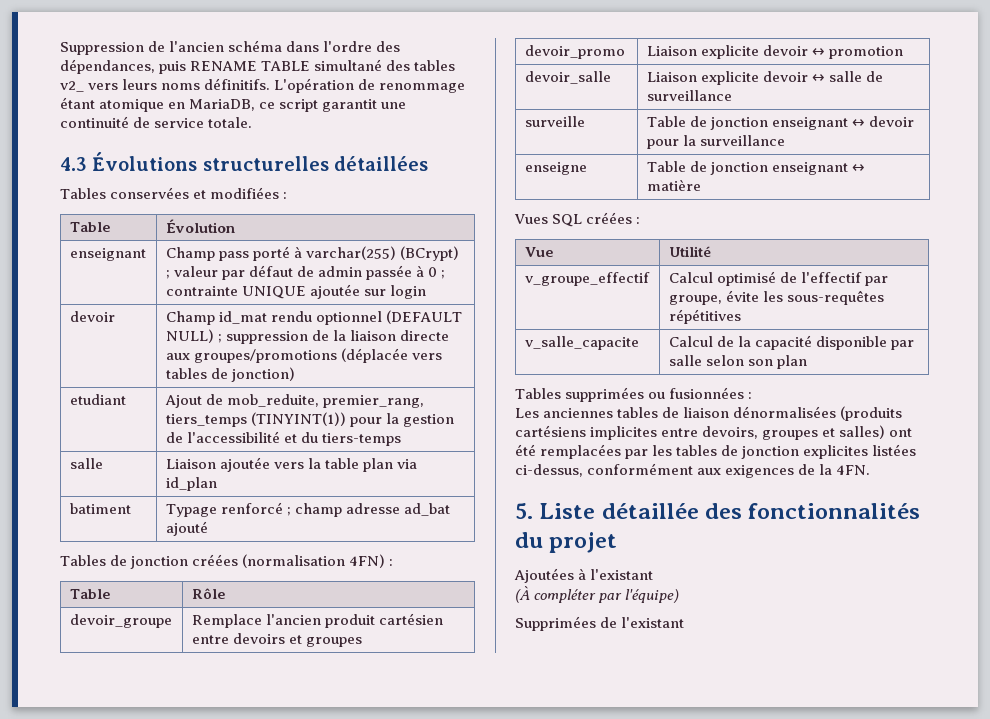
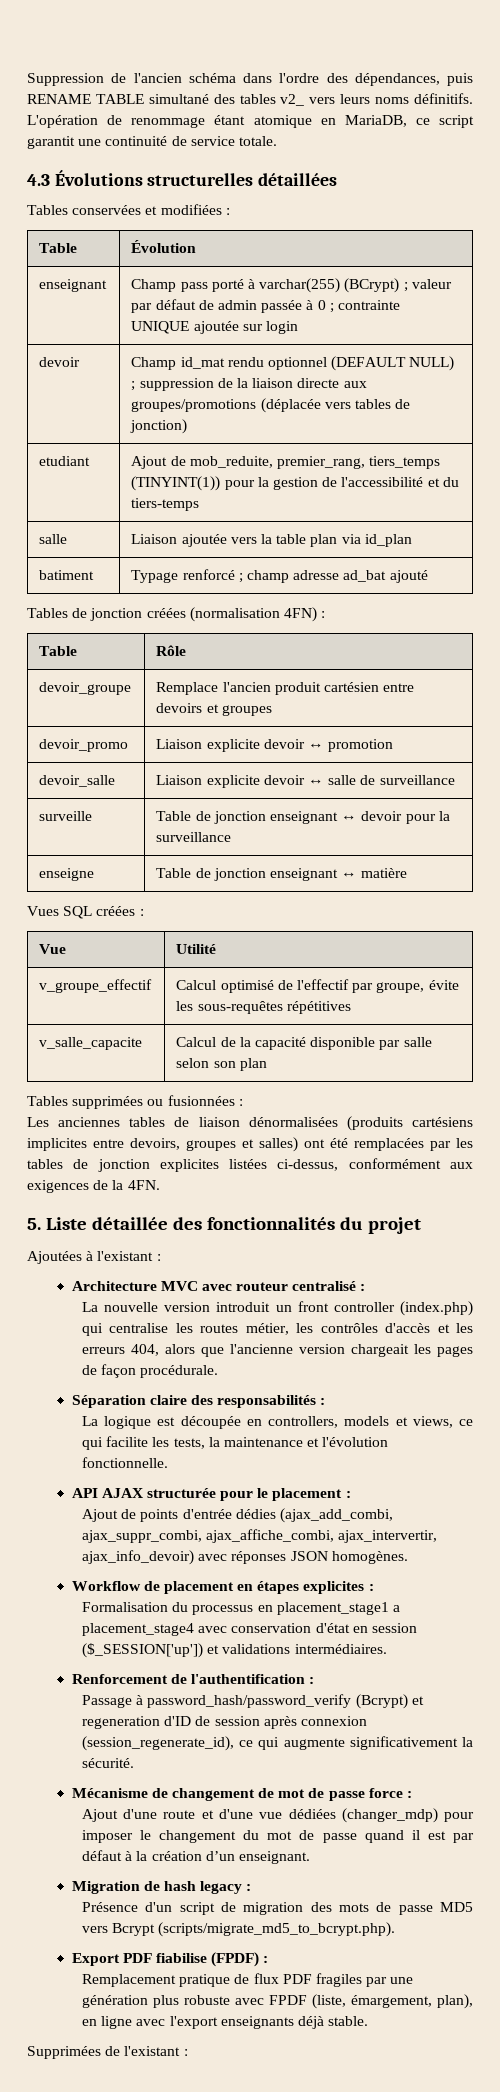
[515,586,680,603] // (À compléter par l'équipe) -> [156,1254,161,1261] [71,1281,366,1291] [81,1301,473,1316] [81,1323,473,1336] [81,1344,473,1357] [81,1364,219,1378] [71,1395,326,1408] [81,1416,474,1429] [81,1436,389,1450] [81,1457,168,1468] [71,1488,351,1501] [81,1508,393,1523] [81,1529,438,1543] [81,1550,408,1565] [71,1581,374,1594] [81,1602,400,1615] [81,1623,417,1636] [81,1643,387,1658] [71,1674,315,1684] [81,1694,424,1709] [81,1716,367,1729] [81,1736,473,1751] [81,1758,134,1768] [71,1788,413,1801] [81,1808,474,1823] [81,1830,474,1843] [81,1850,310,1864] [71,1881,252,1894] [81,1902,473,1915] [81,1922,396,1937] [71,1952,269,1967] [81,1973,414,1987] [81,1994,473,2009] [81,2016,369,2029] : // Architecture MVC avec routeur centralisé : // La nouvelle version introduit un front controller (index.php) qui centralise les routes métier, les contrôles d'accès et les erreurs 404, alors que l'ancienne version chargeait les pages de façon procédurale. // Séparation claire des responsabilités : // La logique est découpée en controllers, models et views, ce qui facilite les tests, la maintenance et l'évolution fonctionnelle. // API AJAX structurée pour le placement : // Ajout de points d'entrée dédies (ajax_add_combi, ajax_suppr_combi, ajax_affiche_combi, ajax_intervertir, ajax_info_devoir) avec réponses JSON homogènes. // Workflow de placement en étapes explicites : // Formalisation du processus en placement_stage1 a placement_stage4 avec conservation d'état en session ($_SESSION['up']) et validations intermédiaires. // Renforcement de l'authentification : // Passage à password_hash/password_verify (Bcrypt) et regeneration d'ID de session après connexion (session_regenerate_id), ce qui augmente significativement la sécurité. // Mécanisme de changement de mot de passe force : // Ajout d'une route et d'une vue dédiées (changer_mdp) pour imposer le changement du mot de passe quand il est par défaut à la création d’un enseignant. // Migration de hash legacy : // Présence d'un script de migration des mots de passe MD5 vers Bcrypt (scripts/migrate_md5_to_bcrypt.php). // Export PDF fiabilise (FPDF) : // Remplacement pratique de flux PDF fragiles par une génération plus robuste avec FPDF (liste, émargement, plan), en ligne avec l'export enseignants déjà stable.
(685, 622) none -> [183,2049,188,2056] :

